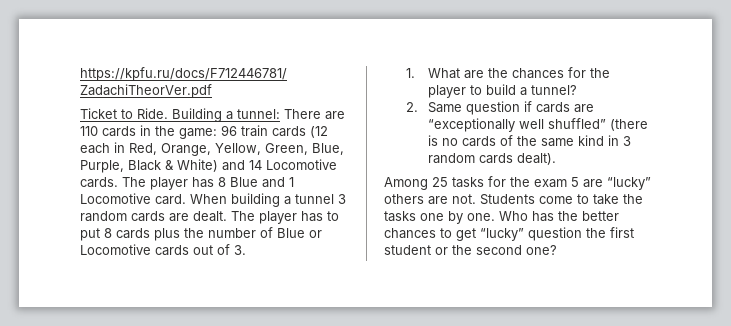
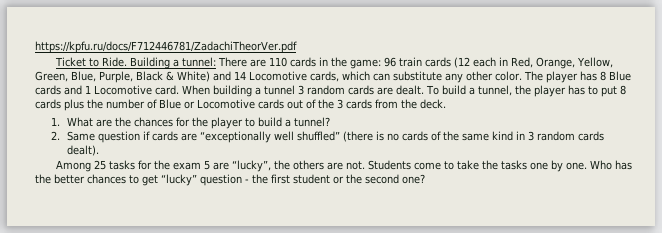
[80,177,118,188] cards. -> [310,71,522,83] cards, which can substitute any other color.
(258, 182) none -> [35,85,61,95] cards
[231,211,255,221] The -> [426,85,531,96] To build a tunnel, the
[234,245,246,255] 3. -> [318,99,446,109] the 3 cards from the deck.
[607,177,651,190] “lucky” -> [231,160,290,172] “lucky”, the
(582, 234) none -> [245,179,249,183] -

